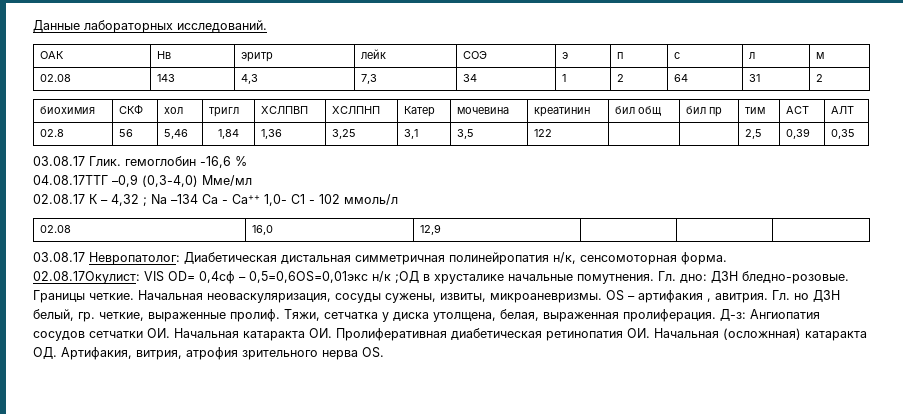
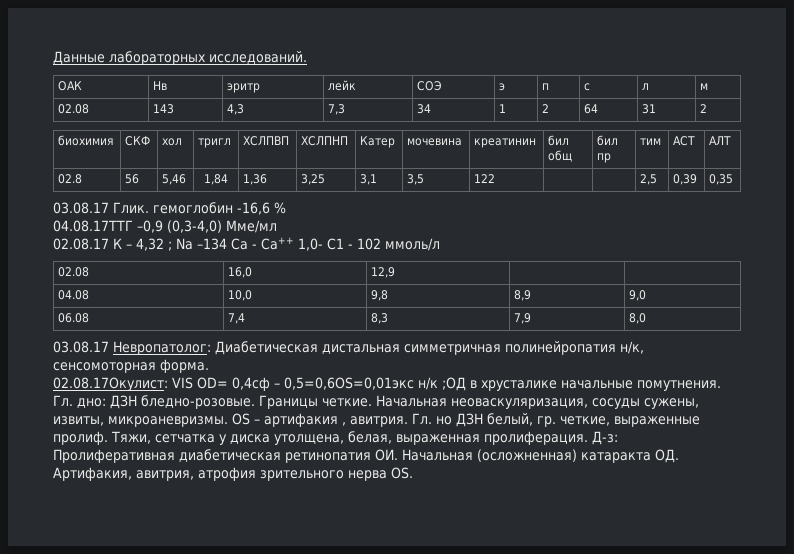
(442, 229) | -> [58,290,90,300] [228,290,253,301] [371,290,389,301] [514,290,532,301] [629,290,647,301] [58,313,90,323] [228,313,246,324] [371,313,389,324] [514,313,532,324] [629,313,647,324] // 04.08 | 10,0 | 9,8 | 8,9 | 9,0 // 06.08 | 7,4 | 8,3 | 7,9 | 8,0
[750,309,820,319] [33,328,332,341] Ангиопатия сосудов сетчатки ОИ. Начальная катаракта ОИ. -> (618, 438) none
[723,328,801,340] (осложнная) -> [477,449,577,462] (осложненная)
[136,350,182,360] витрия, -> [136,470,194,481] авитрия,

